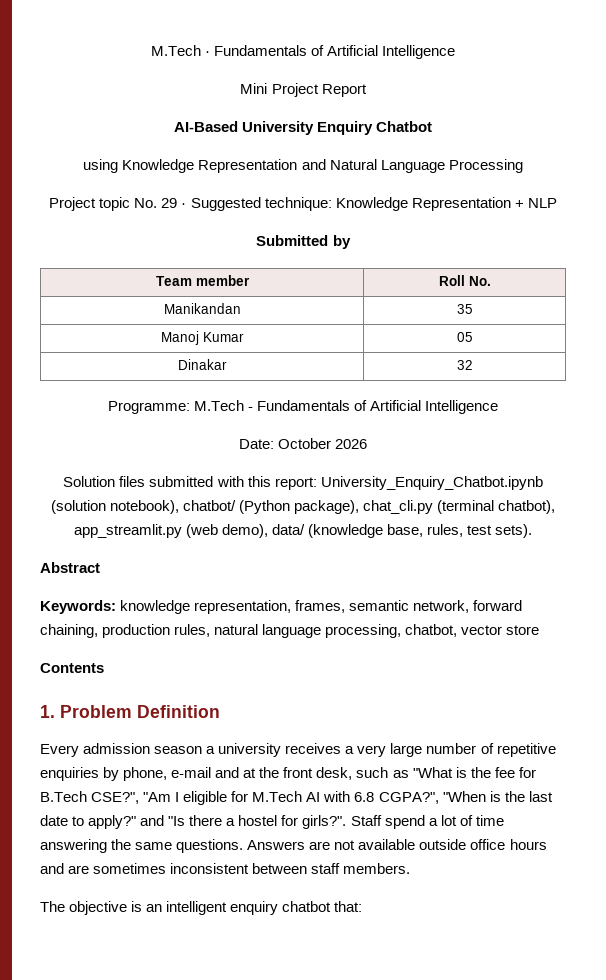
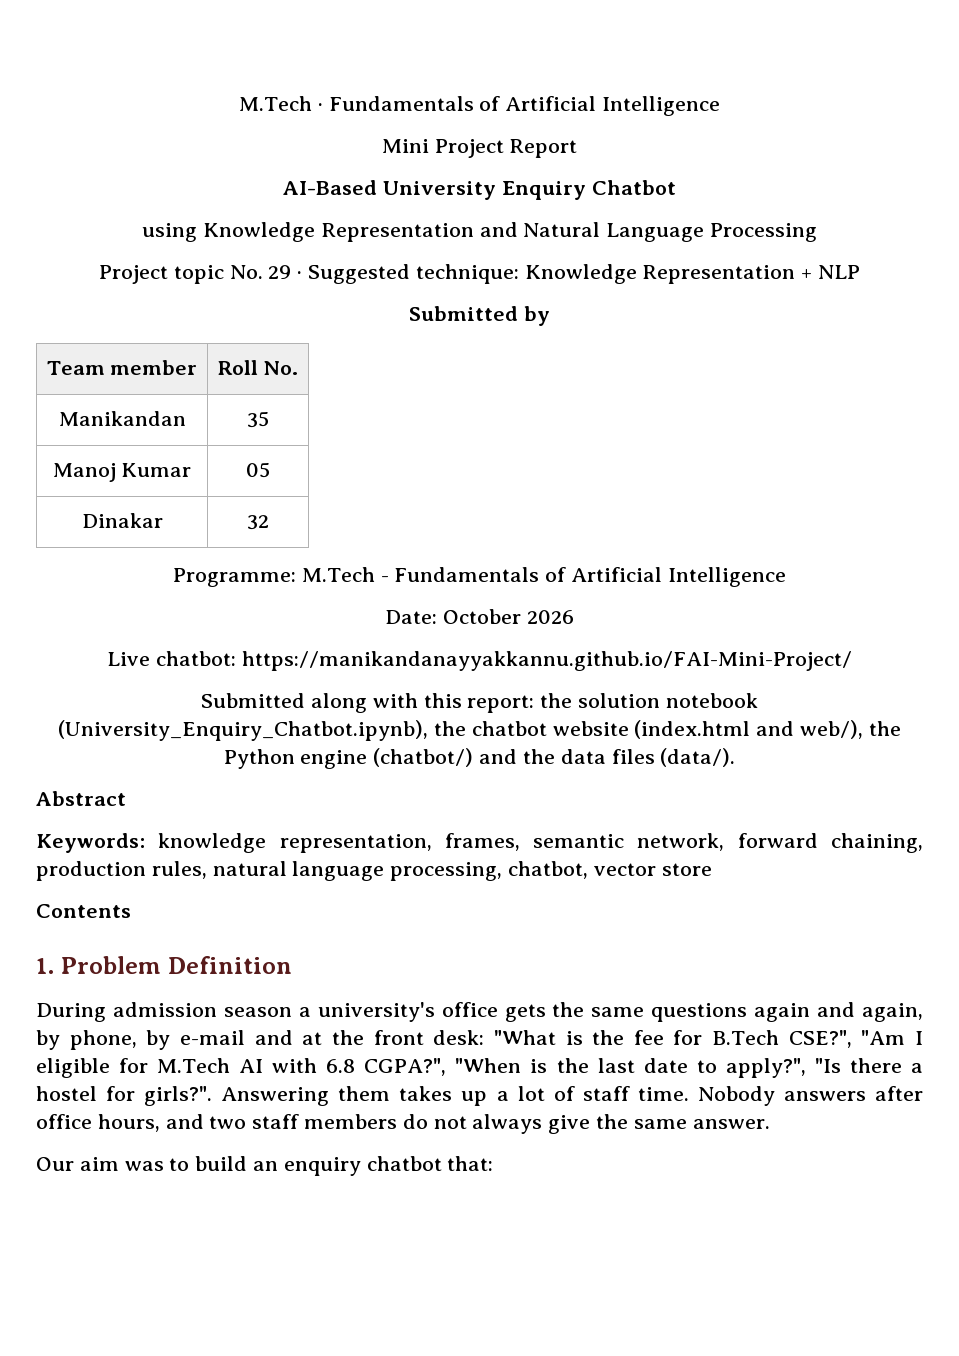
[63,476,543,490] [50,500,556,514] [73,524,533,538] Solution files submitted with this report: University_Enquiry_Chatbot.ipynb (solution notebook), chatbot/ (Python package), chat_cli.py (terminal chatbot), app_streamlit.py (web demo), data/ (knowledge base, rules, test sets). -> [107,651,852,671] [201,693,758,713] [58,720,901,741] [223,748,736,769] Live chatbot: https://manikandanayyakkannu.github.io/FAI-Mini-Project/ // Submitted along with this report: the solution notebook (University_Enquiry_Chatbot.ipynb), the chatbot website (index.html and web/), the Python engine (chatbot/) and the data files (data/).
[40,744,79,757] Every -> [36,1003,106,1022] During
[218,743,556,757] [40,767,99,781] university receives a very large number of repetitive enquiries -> [317,1002,923,1022] university's office gets the same questions again and again,
(168, 774) none -> [146,1030,171,1050] by
[316,767,409,780] desk, such as -> [433,1030,485,1045] desk:
[88,815,165,829] apply?" and -> [725,1058,806,1078] apply?",
[350,815,504,829] [40,839,547,853] [40,863,411,874] [40,901,228,915] Staff spend a lot of time answering the same questions. Answers are not available outside office hours and are sometimes inconsistent between staff members. // The objective is an intelligent -> [221,1086,923,1106] [36,1114,770,1134] [36,1156,279,1171] Answering them takes up a lot of staff time. Nobody answers after office hours, and two staff members do not always give the same answer. // Our aim was to build an

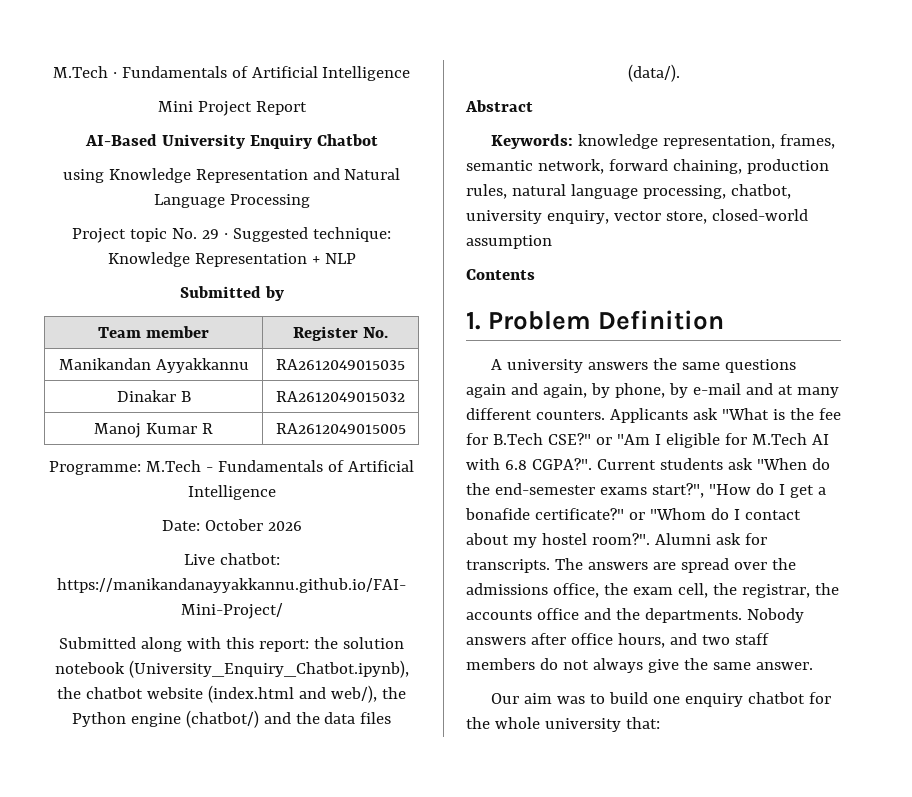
[217,360,258,375] Roll -> [293,326,359,341] Register
[247,411,269,428] | 35 -> [155,358,249,373] [276,359,405,370] [116,390,191,402] [276,391,405,402] Ayyakkannu | RA2612049015035 // Dinakar B | RA2612049015032
[246,462,270,478] [81,513,163,528] [247,515,269,530] | 05 // Dinakar | 32 -> [201,423,213,434] [275,423,406,434] R | RA2612049015005
[593,863,712,876] [36,904,131,918] [36,956,292,974] [36,1002,546,1022] vector store // Contents // 1. Problem Definition // During admission season a university's office gets -> [466,209,808,224] [466,235,552,249] [466,269,535,280] [466,310,725,330] [491,359,649,373] university enquiry, vector store, closed-world assumption // Contents // 1. Problem Definition // A university answers
[331,1030,485,1045] the front desk: -> [796,387,839,398] [466,408,718,423] many different counters. Applicants ask
[788,1030,852,1048] CSE?", -> [547,433,612,445] CSE?" or
[364,1058,923,1078] [36,1086,689,1106] CGPA?", "When is the last date to apply?", "Is there a hostel for girls?". Answering them takes up a lot of staff time. -> [531,458,830,470] [466,483,826,498] [465,508,801,520] [466,533,767,548] [466,558,796,573] [466,583,839,598] [466,608,742,623] CGPA?". Current students ask "When do the end-semester exams start?", "How do I get a bonafide certificate?" or "Whom do I contact about my hostel room?". Alumni ask for transcripts. The answers are spread over the admissions office, the exam cell, the registrar, the accounts office and the departments.
[253,1161,279,1171] an -> [653,696,681,704] one
(442, 1163) none -> [809,692,832,704] [466,717,621,732] for the whole university

